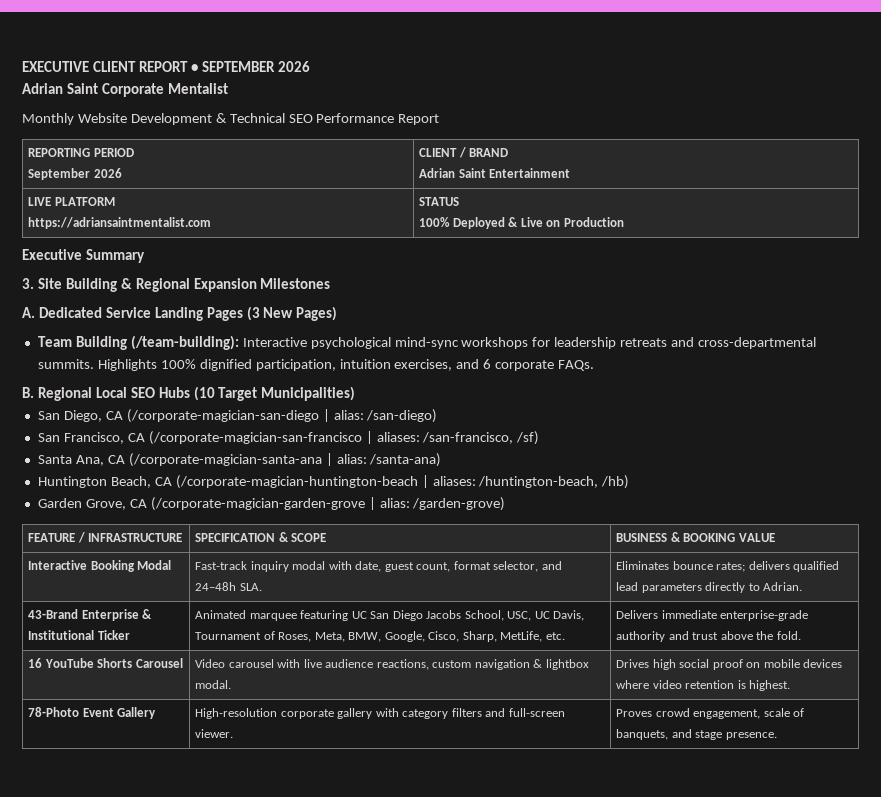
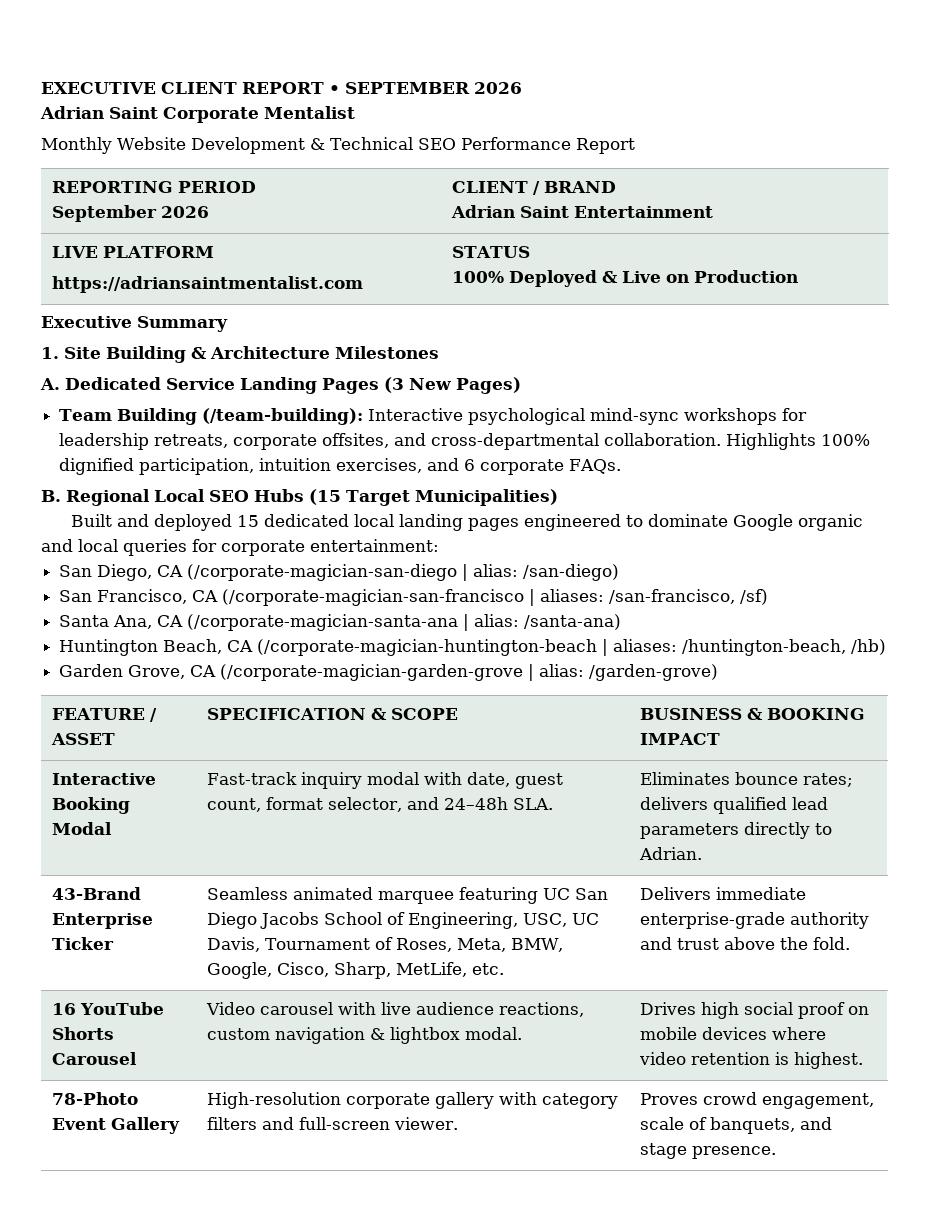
[22,278,34,289] 3. -> [41,347,59,359] 1.
[135,278,257,292] Regional Expansion -> [210,346,330,359] Architecture
[620,338,668,347] retreats -> [154,433,390,450] retreats, corporate offsites,
[37,359,94,369] summits. -> [604,433,722,446] collaboration.
[193,386,215,401] (10 -> [309,489,341,505] (15
(356, 393) none -> [70,514,863,531] [41,539,439,556] // Built and deployed 15 dedicated local landing pages engineered to dominate Google organic and local queries for corporate entertainment:
[88,533,183,542] INFRASTRUCTURE -> [51,733,116,745] ASSET
[738,533,775,542] VALUE -> [640,733,721,745] IMPACT
[142,609,153,619] [28,630,95,640] & Institutional -> (154, 921) none
[195,610,247,619] Animated -> [207,887,374,900] Seamless animated
[464,610,504,621] School, -> [324,912,519,929] School of Engineering,

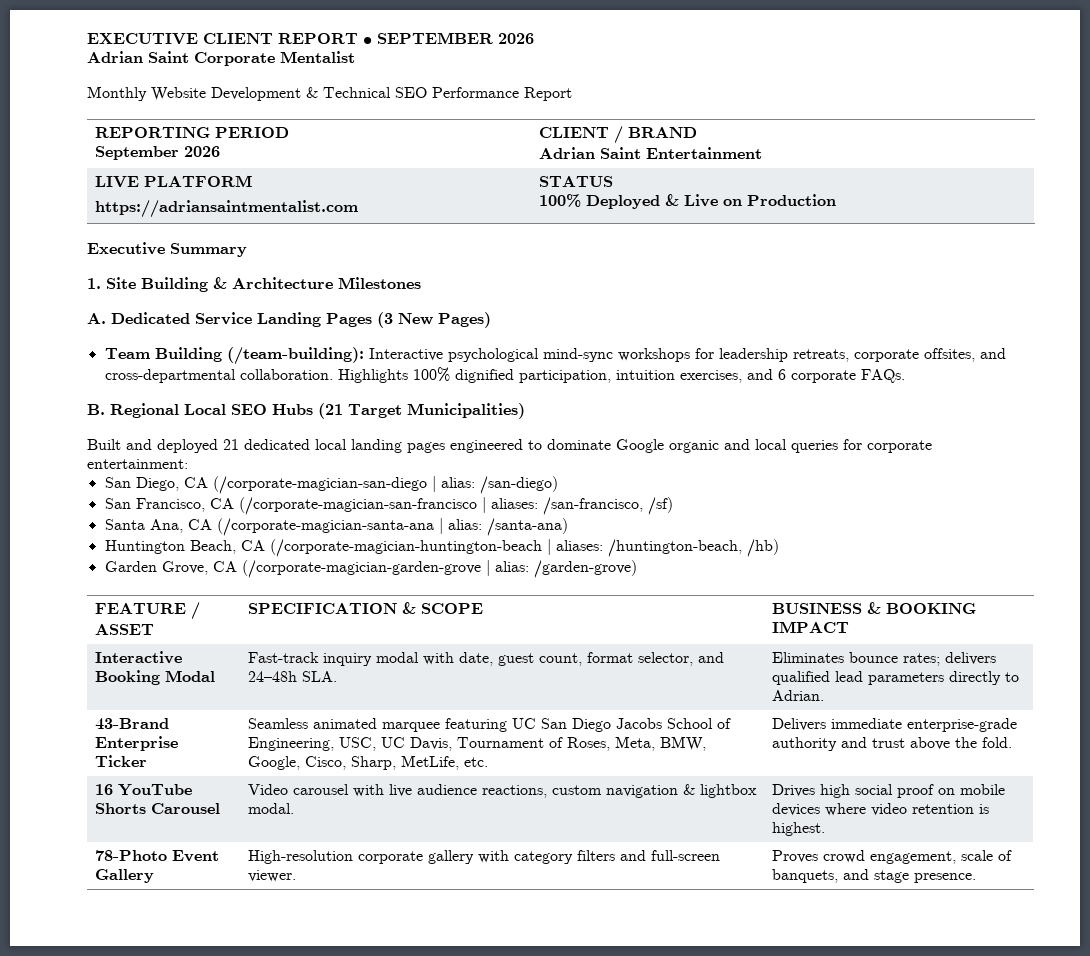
[309,489,341,505] (15 -> [318,403,343,419] (21
[236,515,259,527] 15 -> [223,439,239,450] 21

